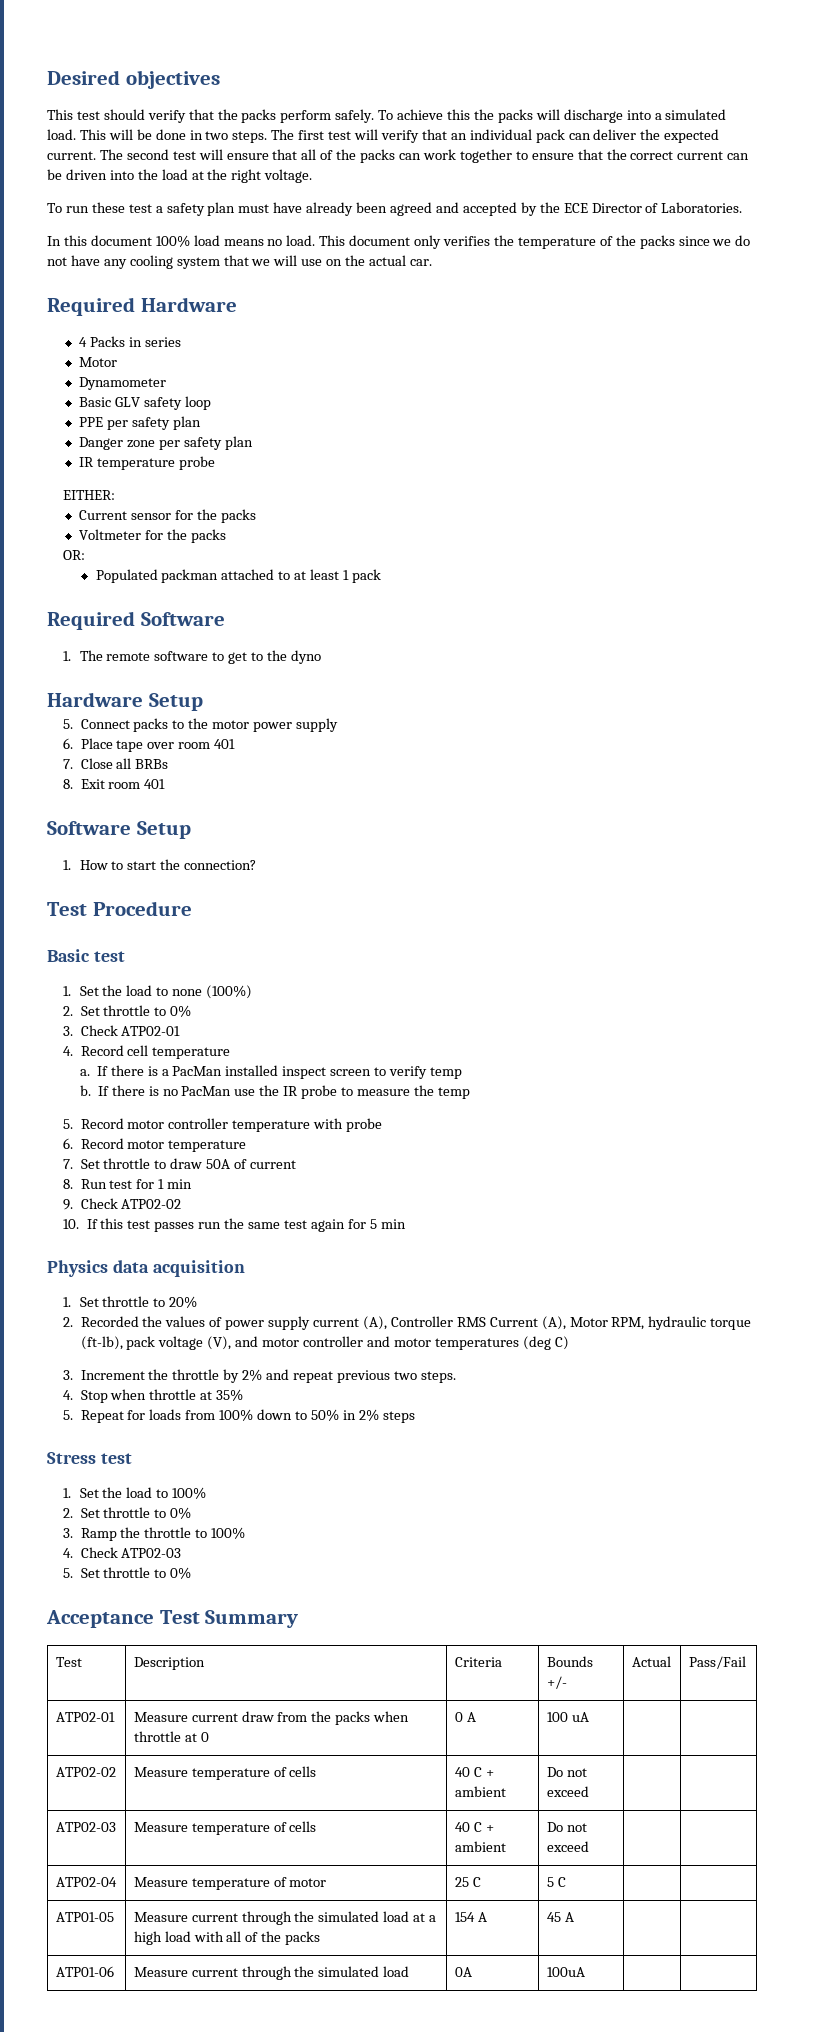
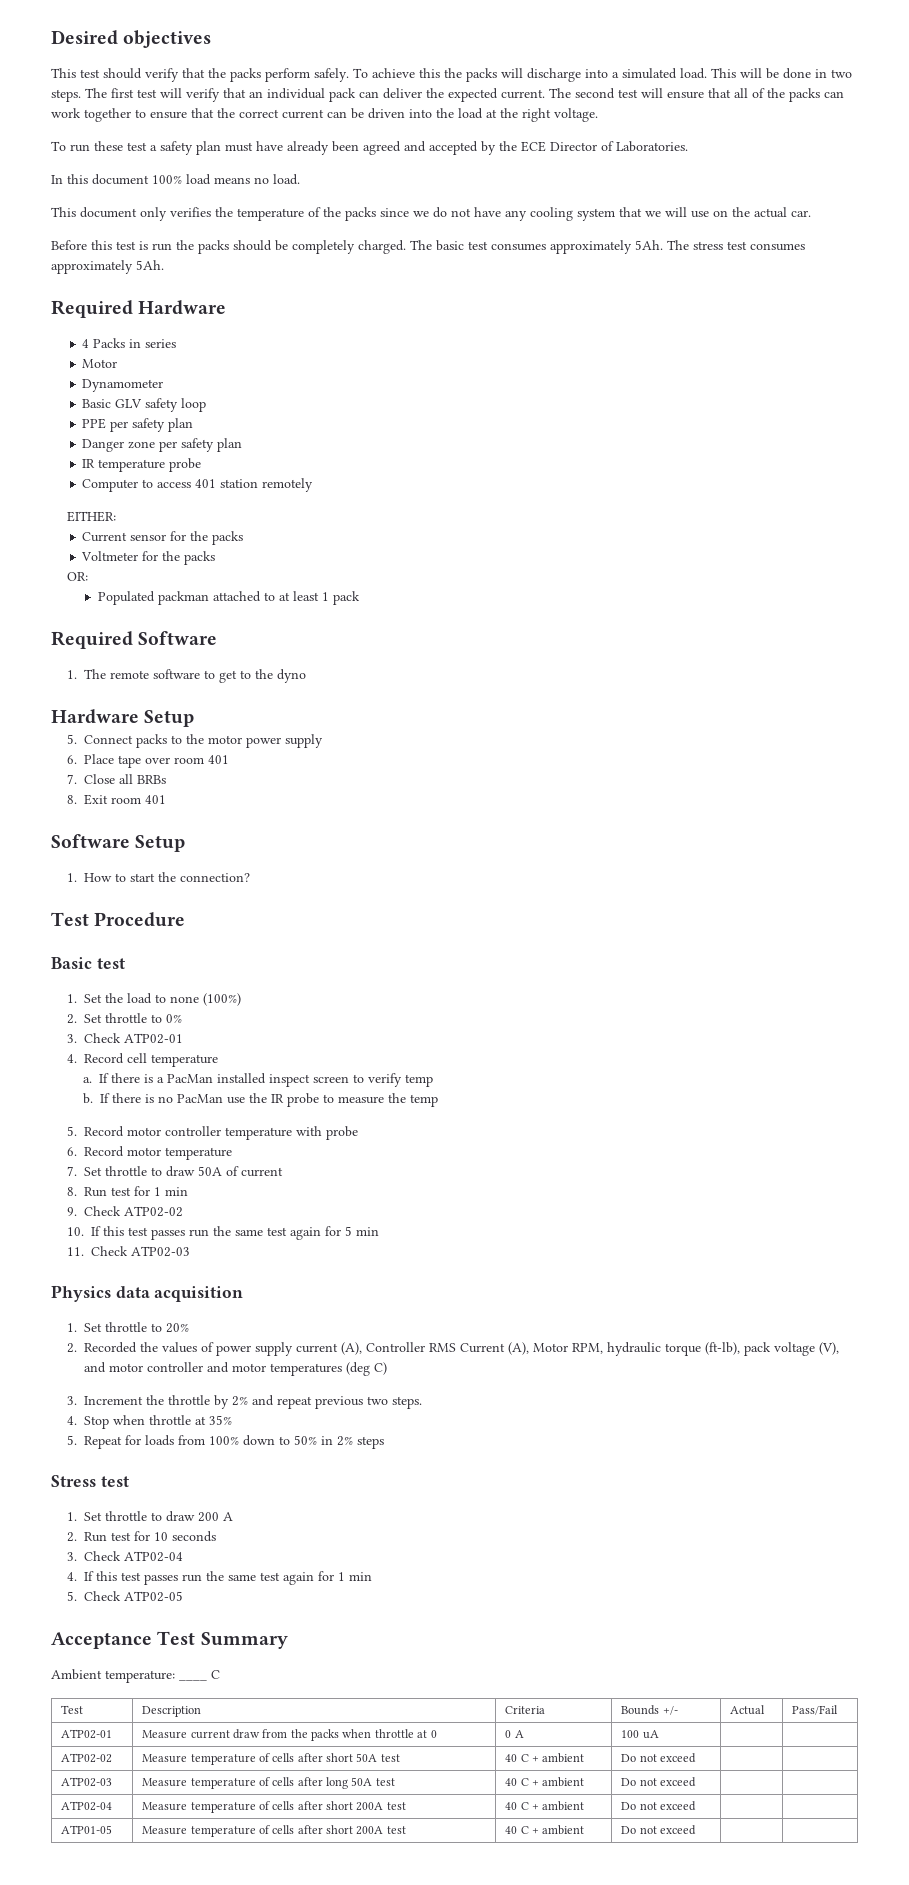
(316, 240) none -> (300, 179) //
(432, 262) none -> [51,240,805,254] [51,260,164,274] // Before this test is run the packs should be completely charged. The basic test consumes approximately 5Ah. The stress test consumes approximately 5Ah.
(216, 463) none -> [82,478,314,492] // Computer to access 401 station remotely
(406, 1224) none -> [66,1246,190,1257] // 11. Check ATP02-03
[102,1487,207,1499] [63,1507,192,1519] [63,1527,246,1541] [63,1547,182,1558] [63,1567,192,1579] the load to 100% // 2. Set throttle to 0% // 3. Ramp the throttle to 100% // 4. Check ATP02-03 // 5. Set throttle to 0% -> [104,1511,233,1522] [66,1531,216,1542] [66,1551,183,1562] [66,1571,372,1585] [66,1591,183,1602] throttle to draw 200 A // 2. Run test for 10 seconds // 3. Check ATP02-04 // 4. If this test passes run the same test again for 1 min // 5. Check ATP02-05
(299, 1619) none -> [51,1669,207,1683] [211,1670,220,1679] // Ambient temperature: ____ C
(317, 1771) none -> [297,1753,400,1762] after short 50A test
(317, 1826) none -> [297,1777,395,1789] after long 50A test
[289,1878,327,1887] [454,1877,481,1887] [546,1877,566,1887] [55,1912,114,1922] [133,1911,437,1925] [133,1931,321,1945] [454,1912,487,1922] [546,1912,574,1922] [55,1966,114,1977] [133,1966,410,1980] [454,1967,472,1977] [546,1967,585,1977] motor | 25 C | 5 C | | // ATP01-05 | Measure current through the simulated load at a high load with all of the packs | 154 A | 45 A | | // ATP01-06 | Measure current through the simulated load | 0A | 100uA -> [272,1801,406,1811] [505,1801,585,1811] [621,1801,696,1811] [61,1825,113,1834] [142,1825,406,1837] [505,1825,585,1835] [621,1825,696,1835] cells after short 200A test | 40 C + ambient | Do not exceed | | // ATP01-05 | Measure temperature of cells after short 200A test | 40 C + ambient | Do not exceed

